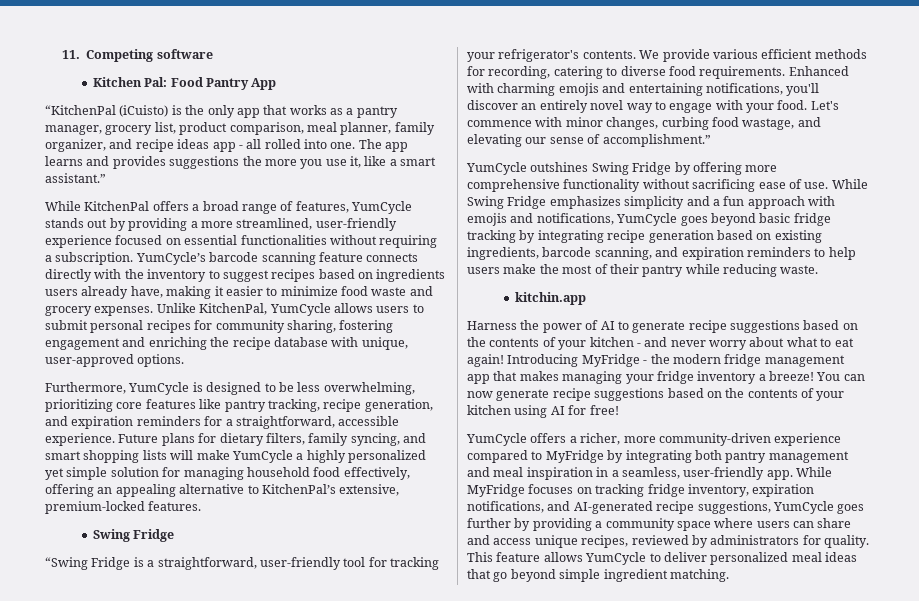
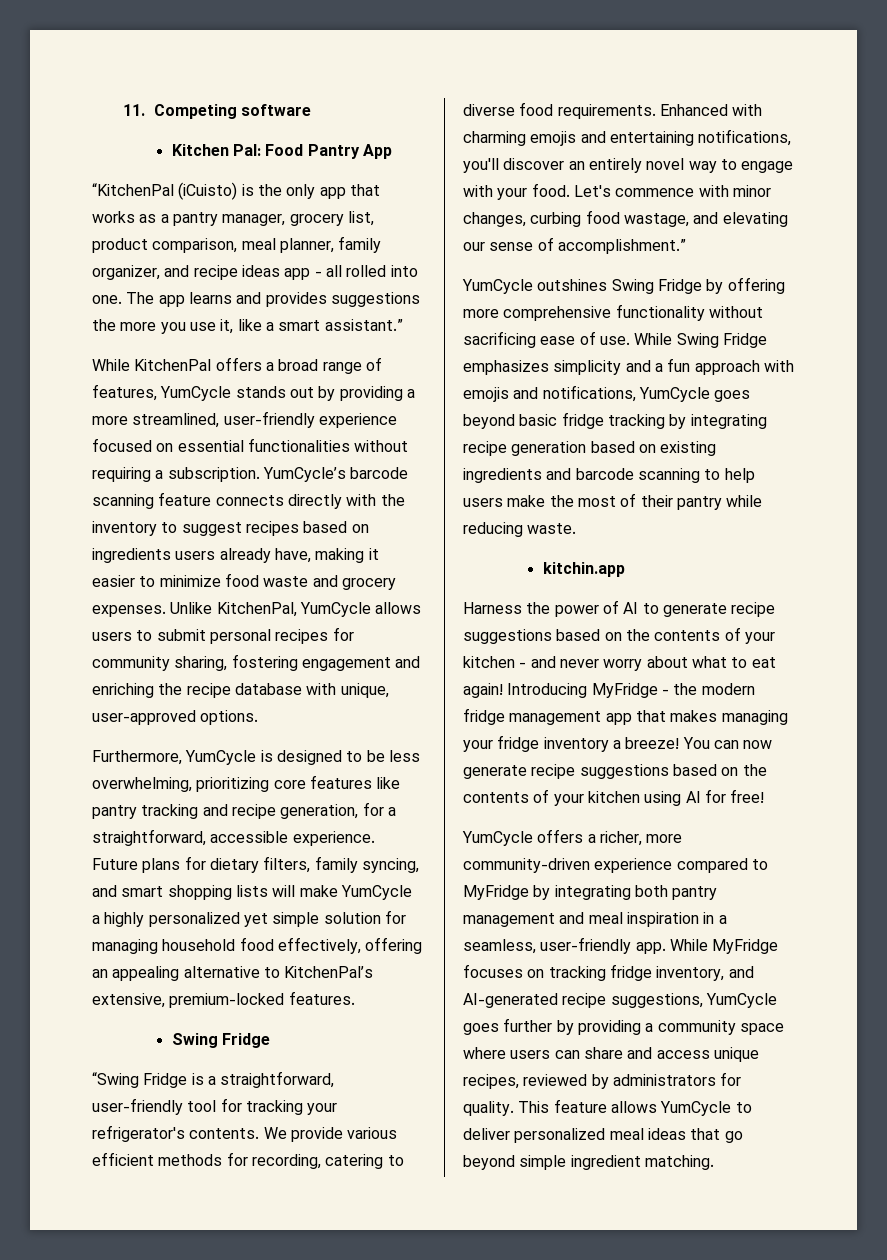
[267,399,433,412] [45,416,201,429] tracking, recipe generation, and expiration reminders -> [141,804,359,819] tracking and recipe generation,
[467,247,811,260] ingredients, barcode scanning, and expiration reminders -> [463,468,700,483] ingredients and barcode scanning
[752,484,815,497] [467,501,544,513] expiration notifications, -> (725, 973) none

